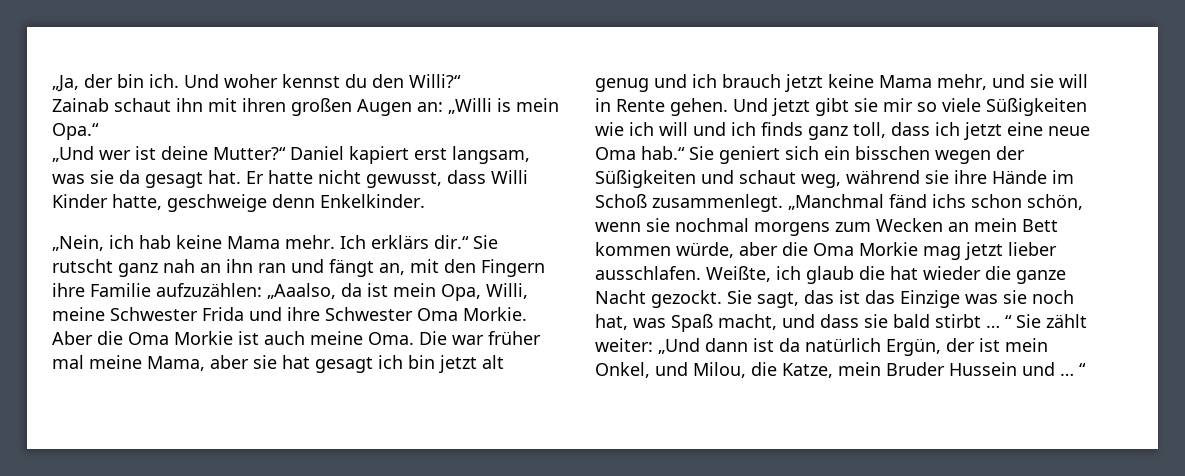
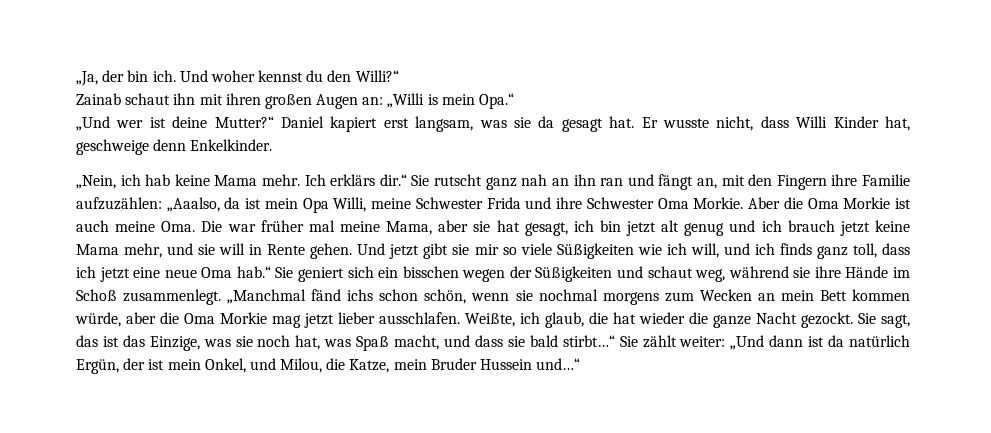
[268,170,442,188] hatte nicht gewusst, -> [662,116,754,131] wusste nicht,
[112,194,162,210] hatte, -> [884,116,910,131] hat,
[441,284,481,301] Opa, -> [302,198,329,213] Opa
[315,357,373,373] gesagt -> [524,222,568,236] gesagt,
[659,122,688,136] will -> [690,243,719,258] will,
[806,266,854,284] glaub -> [545,312,584,328] glaub,
[900,290,960,308] Einzige -> [149,336,200,351] Einzige,
[935,314,1012,328] stirbt … “ -> [562,335,615,347] stirbt…“
[1022,362,1086,376] und … “ -> [536,358,581,370] und…“

